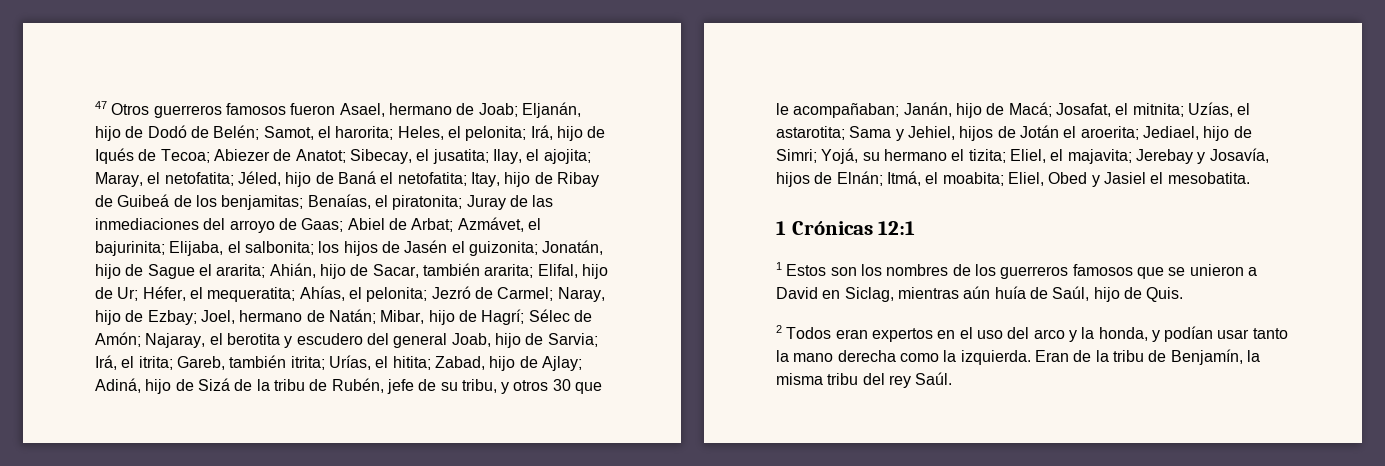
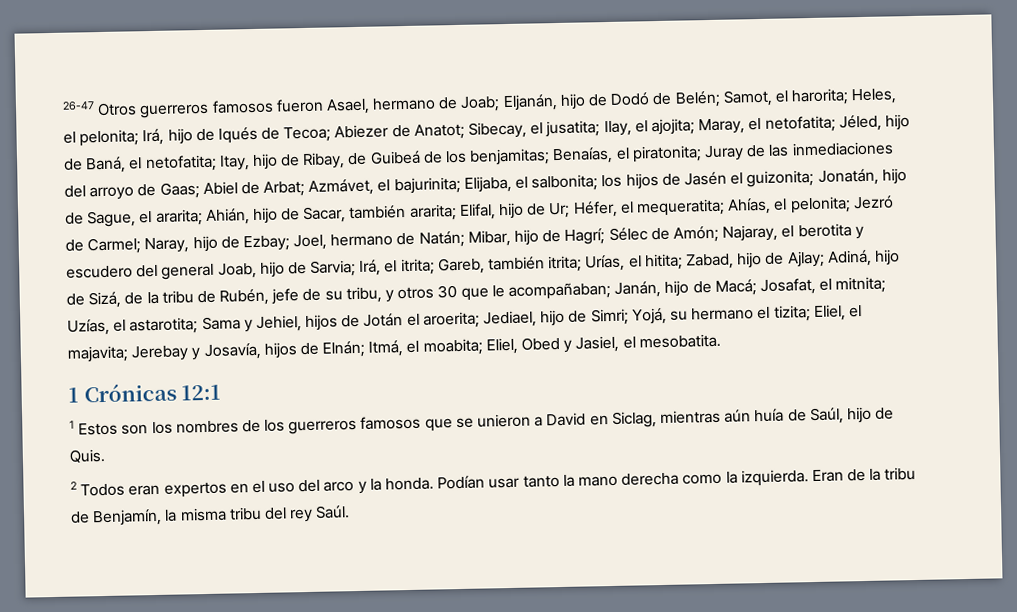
[95,101,107,109] 47 -> [62,101,95,111] 26-47
[337,171,376,184] Baná -> [85,156,127,174] Baná,
[556,172,599,187] Ribay -> [302,152,346,170] Ribay,
[147,264,195,279] Sague -> [87,210,137,228] Sague,
[197,378,230,391] Sizá -> [88,291,122,309] Sizá,
[1103,172,1146,184] Jasiel -> [575,335,620,353] Jasiel,
[1098,326,1214,342] honda, y podían -> [385,475,486,491] honda. Podían

